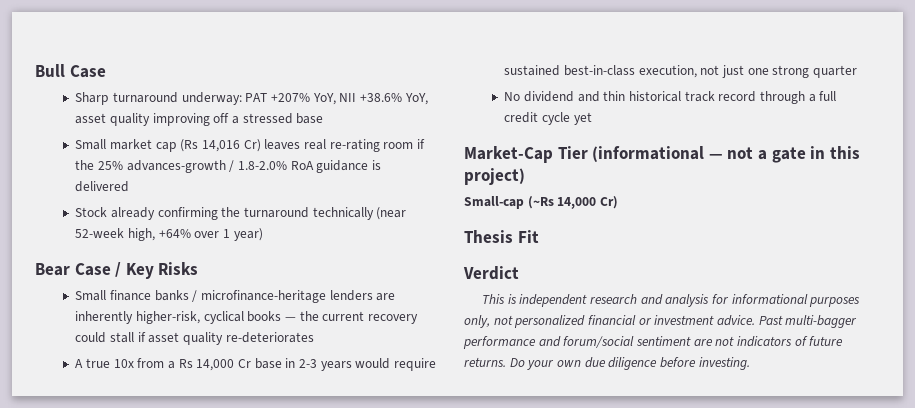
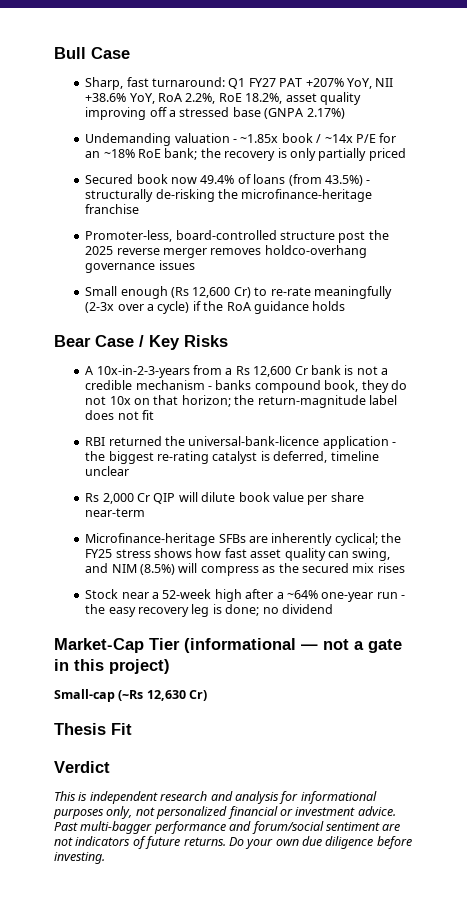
[75,92,242,105] Sharp turnaround underway: -> [85,77,276,90] Sharp, fast turnaround: Q1 FY27
(428, 99) none -> [158,93,283,104] RoA 2.2%, RoE 18.2%,
[75,139,425,152] [75,160,381,173] [75,181,130,192] [75,207,407,220] [75,228,263,241] // Small market cap (Rs 14,016 Cr) leaves real re-rating room if the 25% advances-growth / 1.8-2.0% RoA guidance is delivered // Stock already confirming the turnaround technically (near 52-week high, +64% over 1 year) -> [264,108,345,119] [85,133,397,146] [85,148,406,161] [85,174,371,186] [85,189,373,202] [85,204,140,214] [85,230,389,243] [85,245,367,258] [85,260,195,273] [85,286,392,299] [85,301,346,314] (GNPA 2.17%) // Undemanding valuation - ~1.85x book / ~14x P/E for an ~18% RoE bank; the recovery is only partially priced // Secured book now 49.4% of loans (from 43.5%) - structurally de-risking the microfinance-heritage franchise // Promoter-less, board-controlled structure post the 2025 reverse merger removes holdco-overhang governance issues // Small enough (Rs 12,600 Cr) to re-rate meaningfully (2-3x over a cycle) if the RoA guidance holds
[75,290,396,303] [75,311,418,324] [75,332,314,345] // Small finance banks / microfinance-heritage lenders are inherently higher-risk, cyclical books — the current recovery could stall if asset quality re-deteriorates -> (228, 341) none
[86,358,134,368] true 10x -> [96,365,190,378] 10x-in-2-3-years
[196,358,436,371] [504,65,857,78] [504,91,837,104] [504,112,592,125] 14,000 Cr base in 2-3 years would require sustained best-in-class execution, not just one strong quarter // No dividend and thin historical track record through a full credit cycle yet -> [253,365,389,377] [85,380,407,393] [85,395,397,408] [85,410,155,420] [85,436,397,449] [85,451,379,464] [85,466,130,476] [85,492,364,505] [85,508,146,517] [85,533,402,546] [85,548,391,561] [85,563,405,576] [85,589,406,602] [85,604,333,617] 12,600 Cr bank is not a credible mechanism - banks compound book, they do not 10x on that horizon; the return-magnitude label does not fit // RBI returned the universal-bank-licence application - the biggest re-rating catalyst is deferred, timeline unclear // Rs 2,000 Cr QIP will dilute book value per share near-term // Microfinance-heritage SFBs are inherently cyclical; the FY25 stress shows how fast asset quality can swing, and NIM (8.5%) will compress as the secured mix rises // Stock near a 52-week high after a ~64% one-year run - the easy recovery leg is done; no dividend
[557,197,597,209] 14,000 -> [146,690,186,701] 12,630

